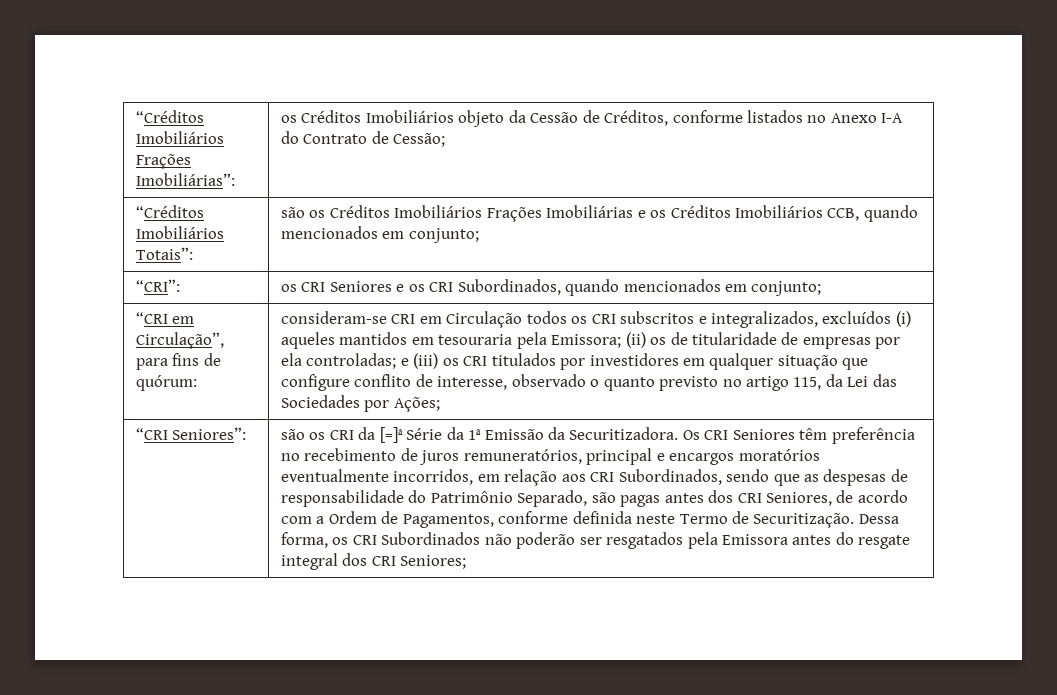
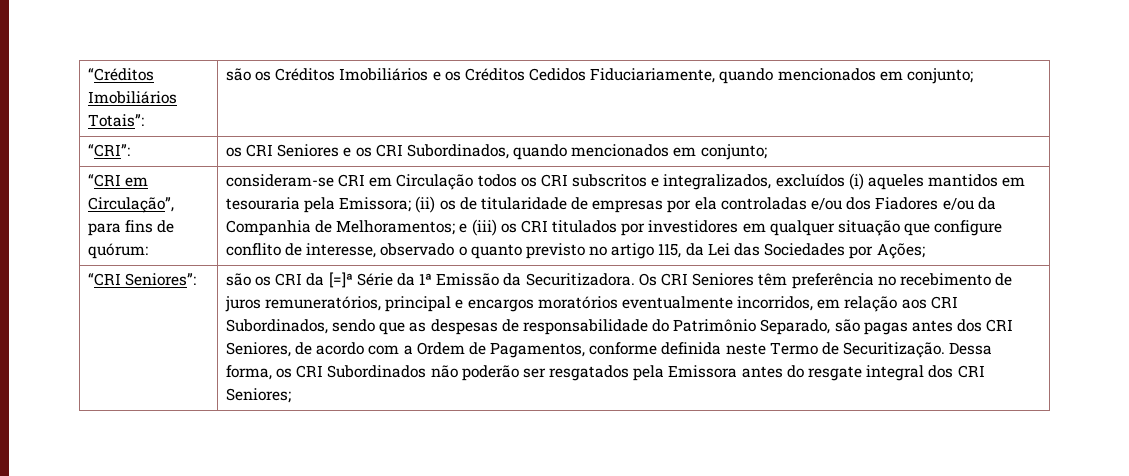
[135,110,204,123] [135,131,224,144] [135,154,191,169] [135,173,235,186] [280,110,904,127] [280,131,446,147] [135,205,204,218] [135,226,224,239] “Créditos Imobiliários Frações Imobiliárias”: | os Créditos Imobiliários objeto da Cessão de Créditos, conforme listados no Anexo I-A do Contrato de Cessão; // “Créditos Imobiliários -> [87,68,154,81] [87,91,177,104] “Créditos Imobiliários
[486,205,634,222] Frações Imobiliárias -> (429, 74) none
[734,205,860,221] Imobiliários CCB, -> [529,68,716,83] Cedidos Fiduciariamente,
[306,353,397,369] controladas; -> [720,197,996,210] [225,220,456,236] controladas e/ou dos Fiadores e/ou da Companhia de Melhoramentos;

